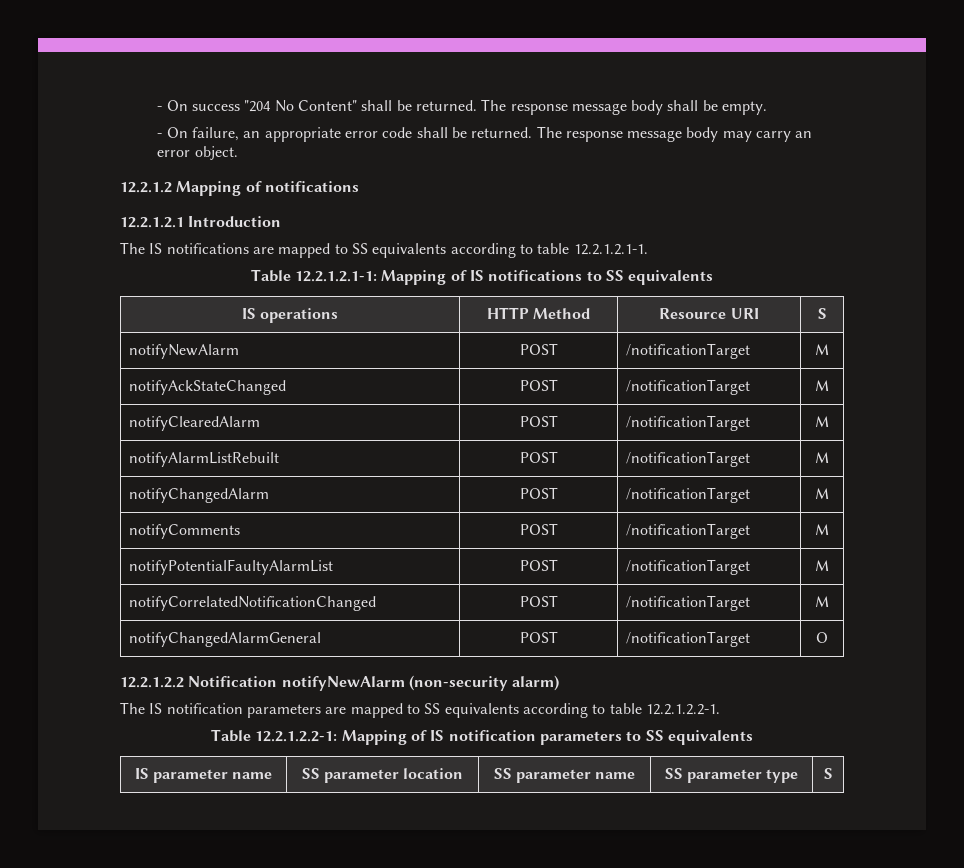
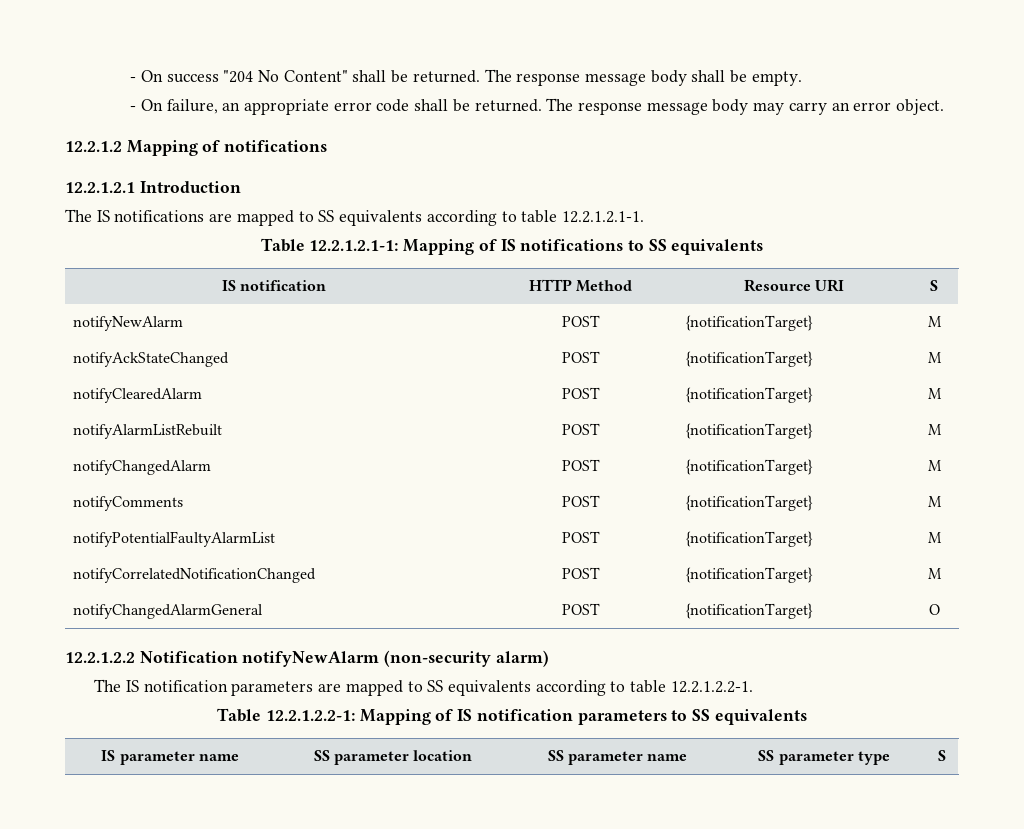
[260,308,339,323] operations -> [240,280,327,291] notification
[626,343,751,359] /notificationTarget -> [686,315,814,331] {notificationTarget}
[626,379,751,395] /notificationTarget -> [686,351,814,367] {notificationTarget}
[626,415,751,431] /notificationTarget -> [686,387,814,403] {notificationTarget}
[626,451,751,467] /notificationTarget -> [686,423,814,439] {notificationTarget}
[626,487,751,503] /notificationTarget -> [686,459,814,475] {notificationTarget}
[626,523,751,539] /notificationTarget -> [686,495,814,511] {notificationTarget}
[626,559,751,575] /notificationTarget -> [686,531,814,547] {notificationTarget}
[626,595,751,611] /notificationTarget -> [686,567,814,583] {notificationTarget}
[626,631,751,647] /notificationTarget -> [686,603,814,619] {notificationTarget}

